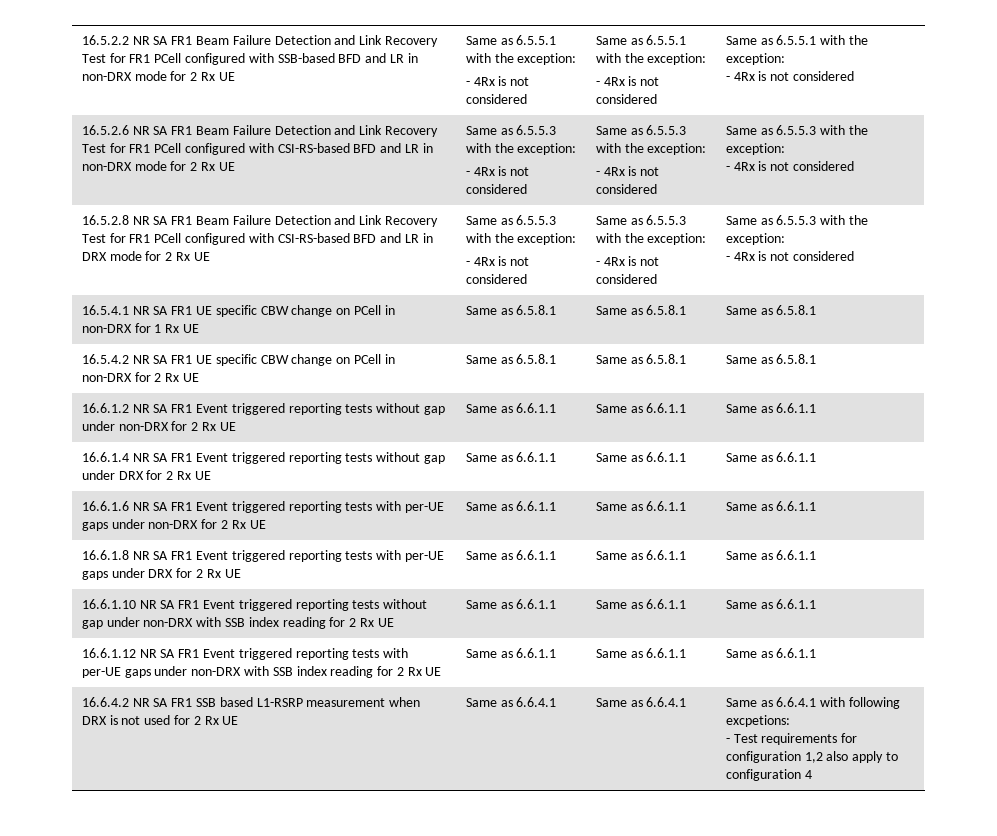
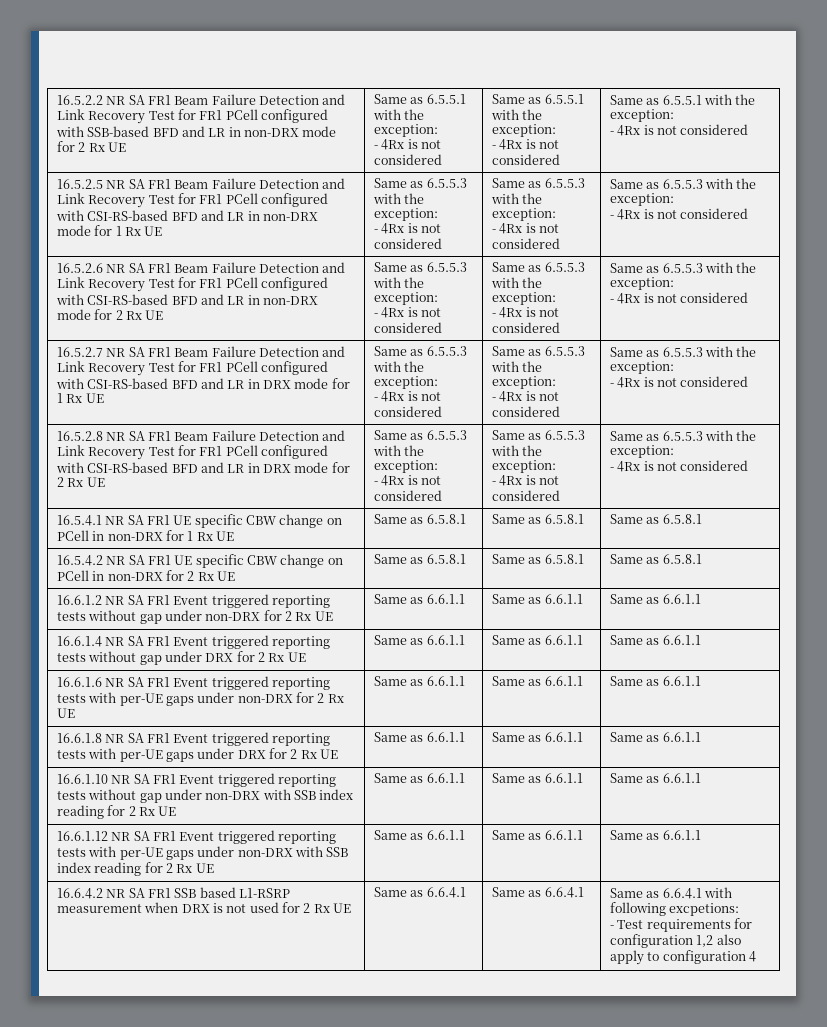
(854, 76) none -> [56,178,346,189] [56,193,329,208] [55,210,319,221] [56,225,163,236] [373,178,467,188] [372,193,425,204] [373,208,438,221] [373,223,441,234] [373,238,442,249] [491,178,585,188] [490,193,543,204] [491,208,556,221] [491,223,559,234] [491,238,560,249] [609,178,757,189] [609,193,674,206] [609,208,749,220] // 16.5.2.5 NR SA FR1 Beam Failure Detection and Link Recovery Test for FR1 PCell configured with CSI-RS-based BFD and LR in non-DRX mode for 1 Rx UE | Same as 6.5.5.3 with the exception: // - 4Rx is not considered | Same as 6.5.5.3 with the exception: // - 4Rx is not considered | Same as 6.5.5.3 with the exception: // - 4Rx is not considered
(854, 166) none -> [56,346,346,357] [56,361,329,376] [55,378,350,389] [56,393,104,403] [373,346,467,356] [372,361,425,372] [373,376,438,389] [373,391,441,402] [373,406,442,417] [491,346,585,356] [490,361,543,372] [491,376,556,389] [491,391,559,402] [491,406,560,417] [609,346,757,357] [609,361,674,374] [609,376,749,388] // 16.5.2.7 NR SA FR1 Beam Failure Detection and Link Recovery Test for FR1 PCell configured with CSI-RS-based BFD and LR in DRX mode for 1 Rx UE | Same as 6.5.5.3 with the exception: // - 4Rx is not considered | Same as 6.5.5.3 with the exception: // - 4Rx is not considered | Same as 6.5.5.3 with the exception: // - 4Rx is not considered

